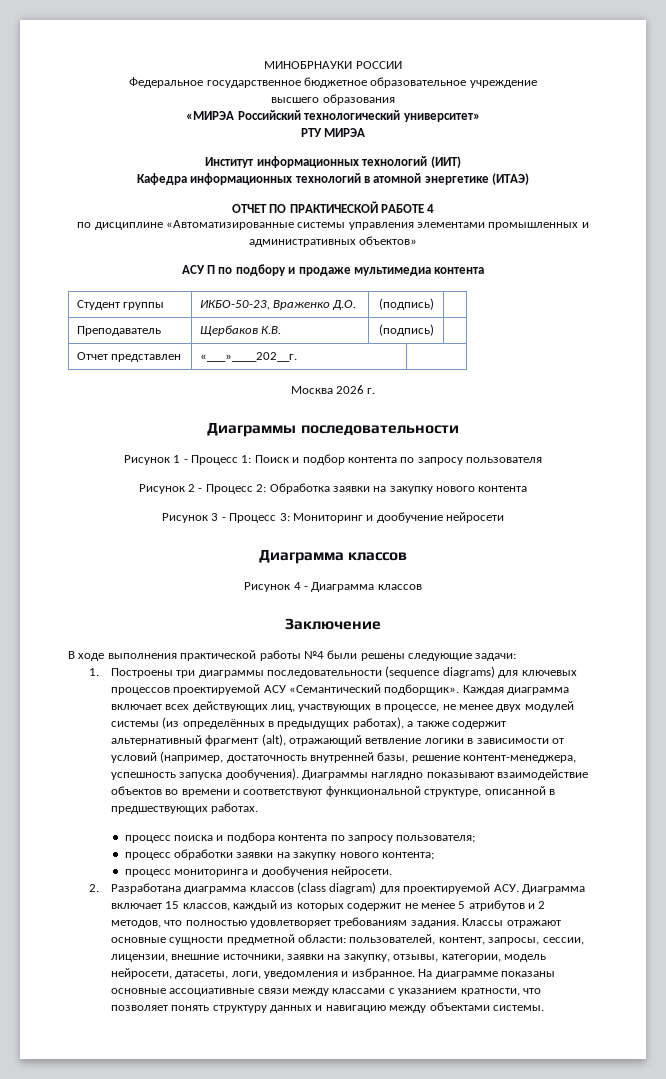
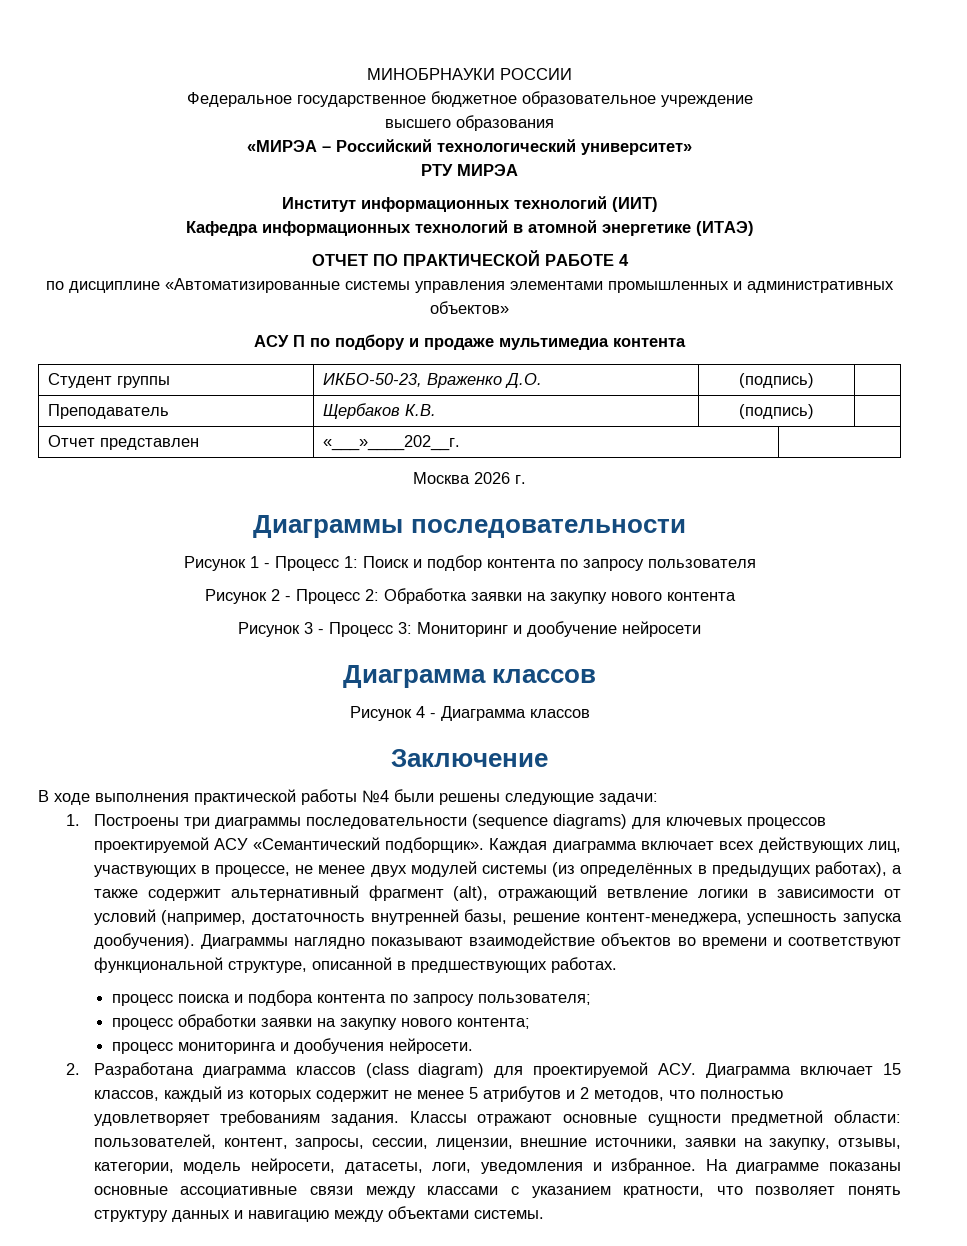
(235, 115) none -> [322,146,331,152] –

